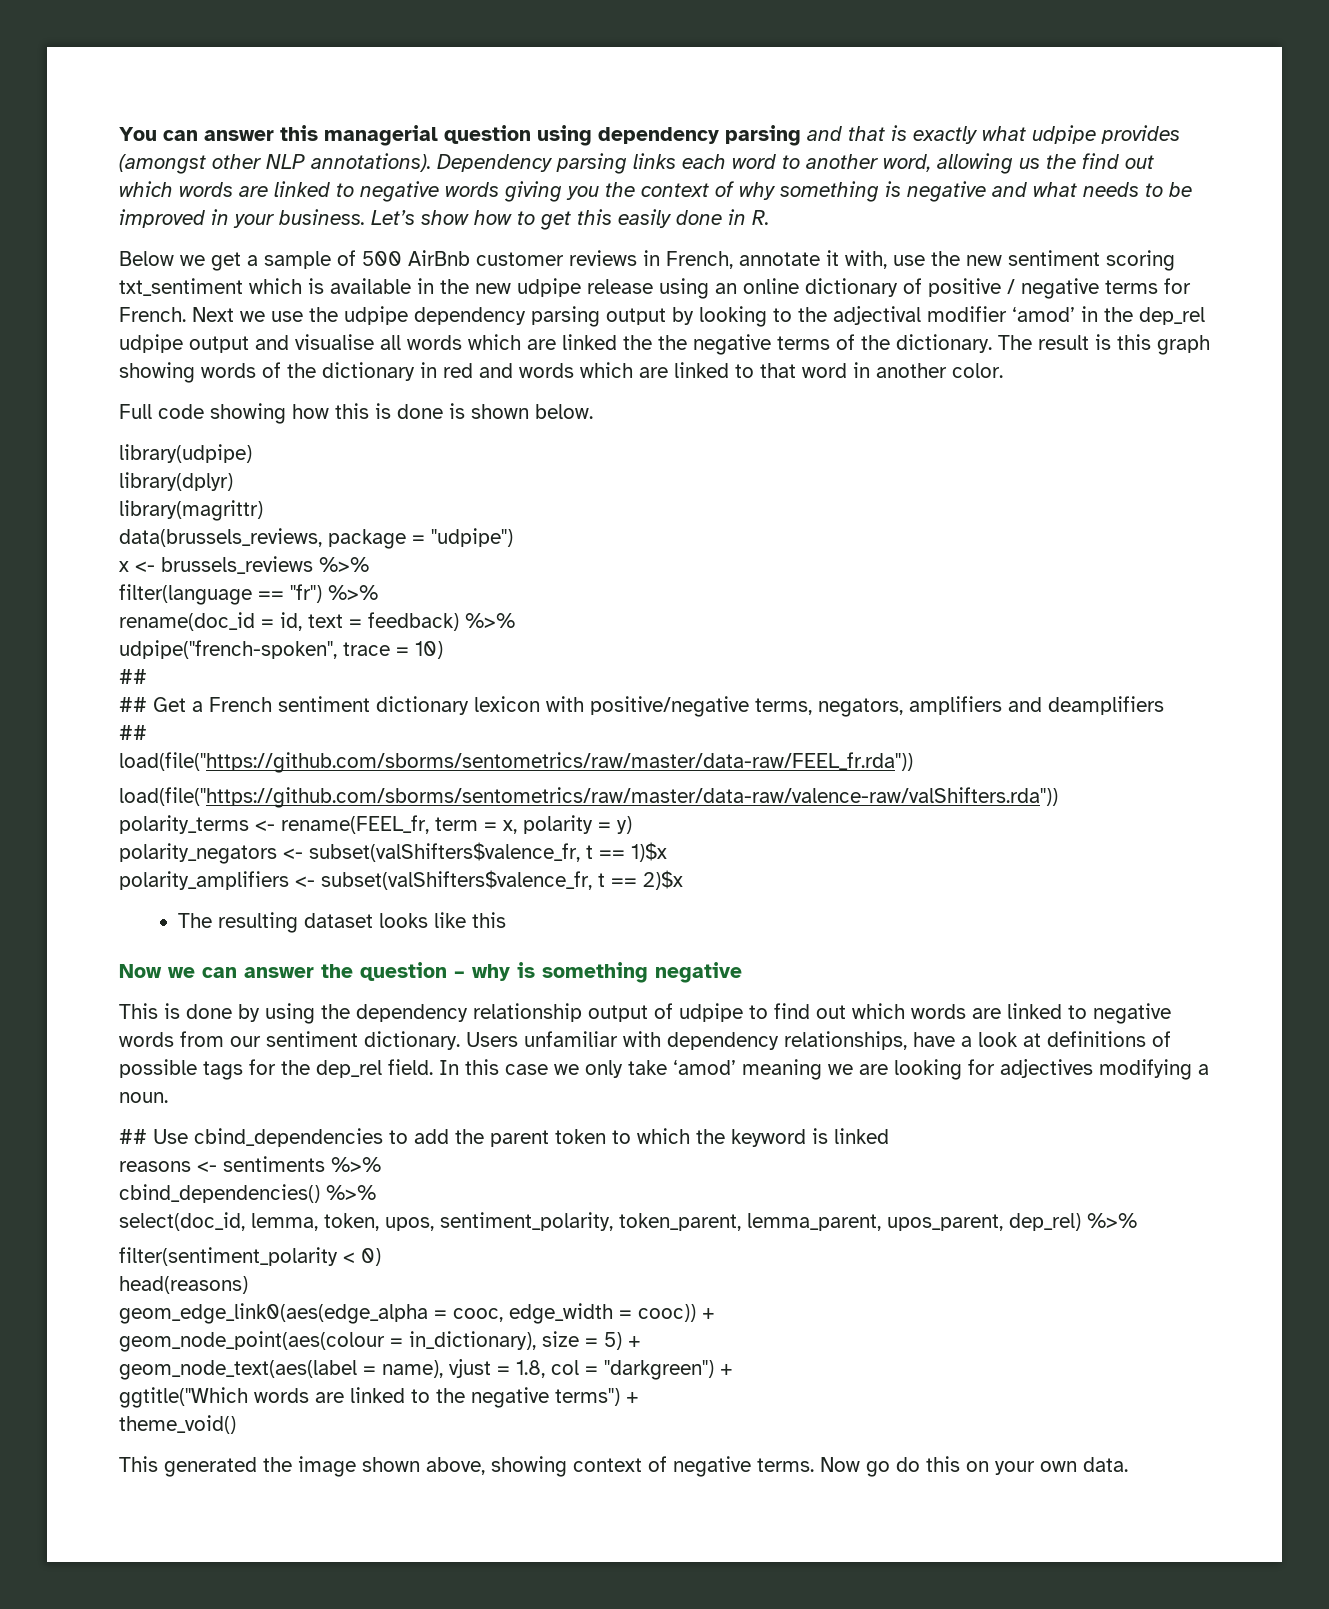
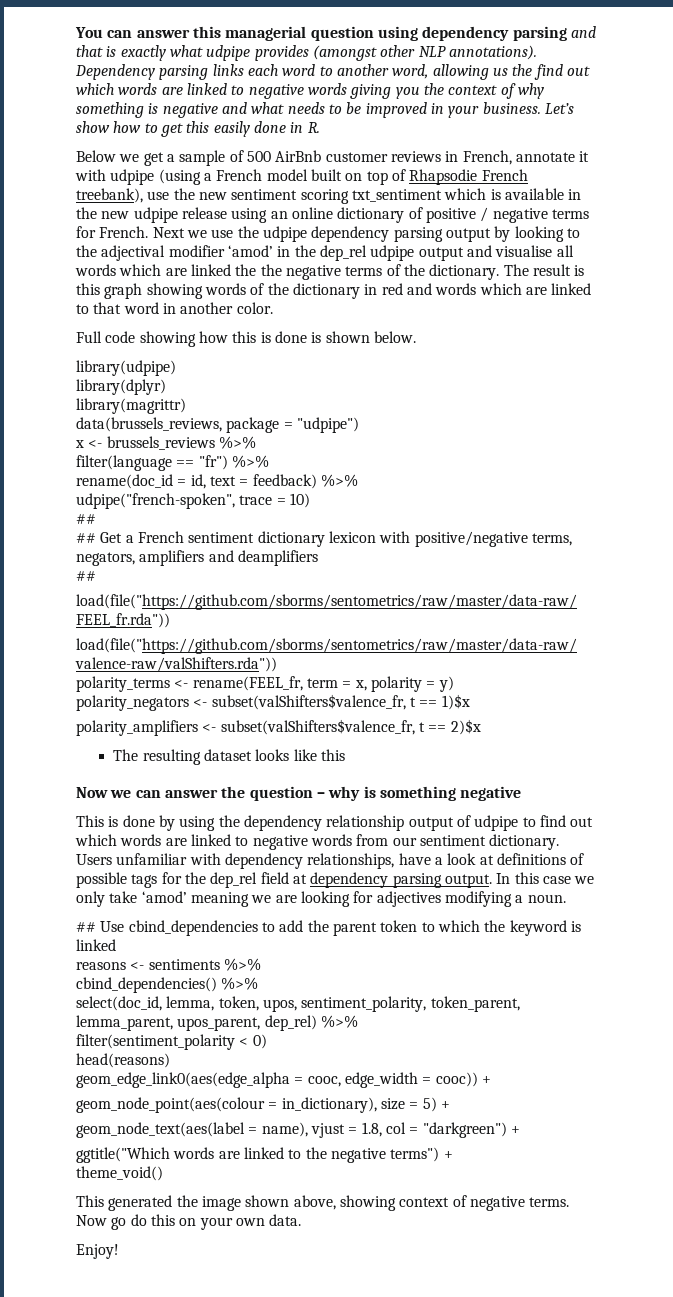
[845,250,887,269] with, -> [75,169,528,185] [76,188,143,203] with udpipe (using a French model built on top of Rhapsodie French treebank),
[388,1059,433,1075] field. -> [260,872,492,888] field at dependency parsing output.
(1128, 1464) none -> [76,1244,119,1259] // Enjoy!

